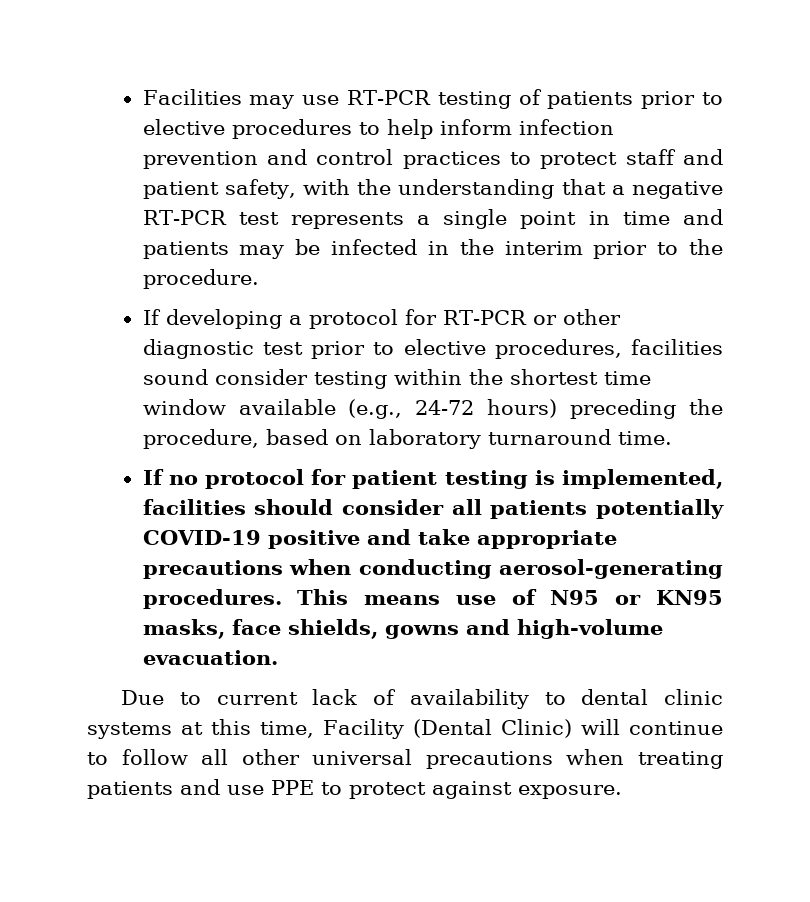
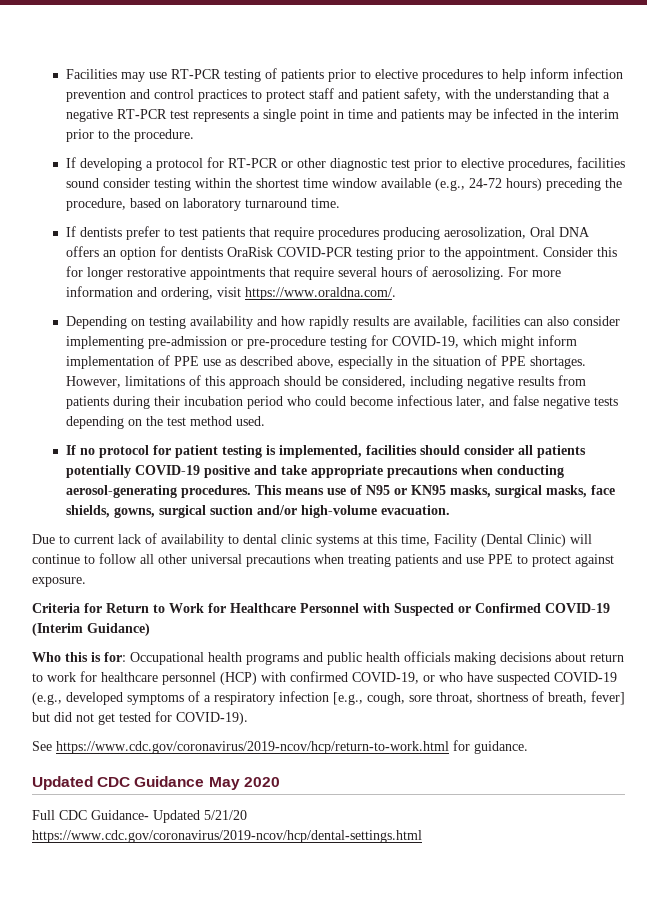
(672, 438) none -> [65,226,590,240] [65,246,617,260] [65,266,561,280] [65,286,396,300] [65,315,620,329] [65,335,577,349] [65,355,586,369] [65,375,586,389] [65,395,618,409] [65,416,265,429] // If dentists prefer to test patients that require procedures producing aerosolization, Oral DNA offers an option for dentists OraRisk COVID-PCR testing prior to the appointment. Consider this for longer restorative appointments that require several hours of aerosolizing. For more information and ordering, visit https://www.oraldna.com/. // Depending on testing availability and how rapidly results are available, facilities can also consider implementing pre-admission or pre-procedure testing for COVID-19, which might inform implementation of PPE use as described above, especially in the situation of PPE shortages. However, limitations of this approach should be considered, including negative results from patients during their incubation period who could become infectious later, and false negative tests depending on the test method used.
[231,619,510,639] face shields, gowns and -> [494,485,615,498] [65,505,297,518] surgical masks, face shields, gowns, surgical suction and/or
(622, 792) none -> [32,603,610,616] [32,623,150,636] [32,651,624,665] [32,671,617,685] [32,691,625,705] [32,711,248,725] [32,740,528,754] [32,776,280,790] [32,810,247,823] [32,830,422,843] // Criteria for Return to Work for Healthcare Personnel with Suspected or Confirmed COVID-19 (Interim Guidance) // Who this is for: Occupational health programs and public health officials making decisions about return to work for healthcare personnel (HCP) with confirmed COVID-19, or who have suspected COVID-19 (e.g., developed symptoms of a respiratory infection [e.g., cough, sore throat, shortness of breath, fever] but did not get tested for COVID-19). // See https://www.cdc.gov/coronavirus/2019-ncov/hcp/return-to-work.html for guidance. // Updated CDC Guidance May 2020 // Full CDC Guidance- Updated 5/21/20 https://www.cdc.gov/coronavirus/2019-ncov/hcp/dental-settings.html

